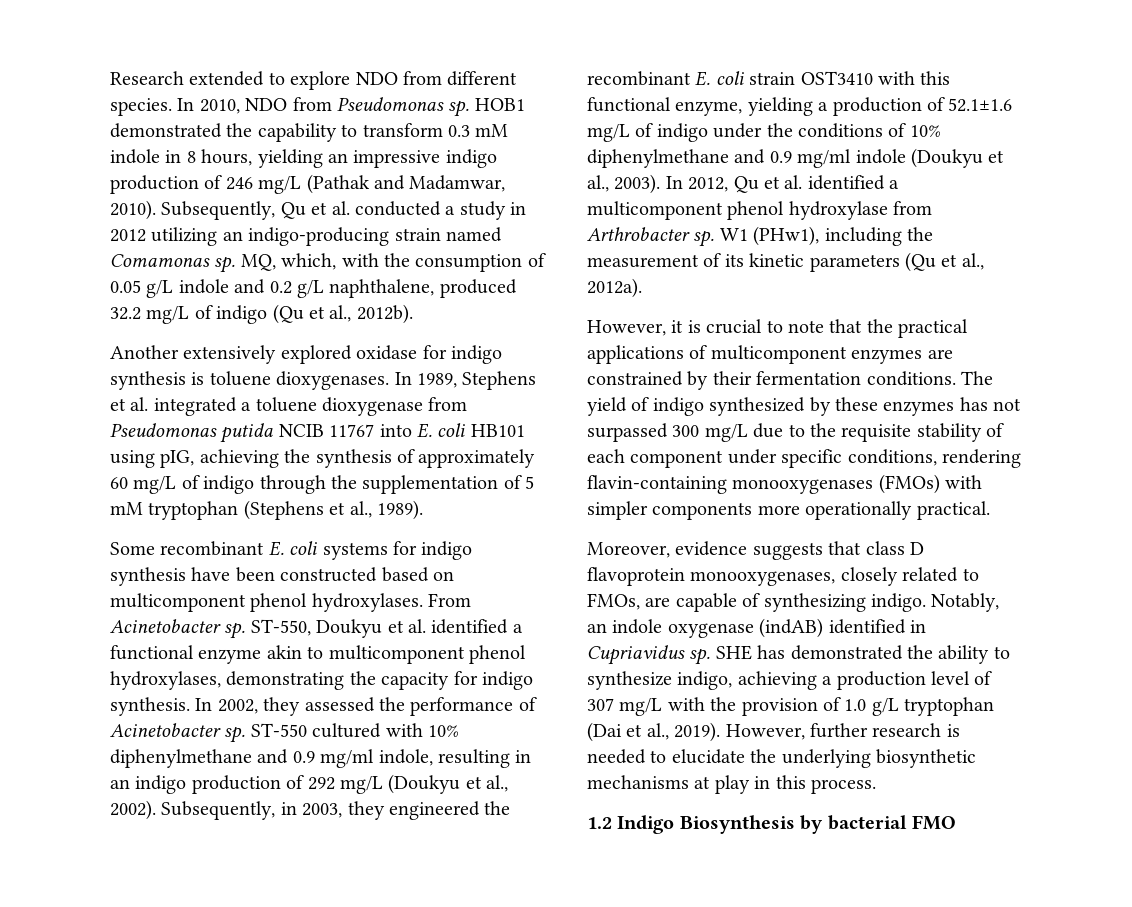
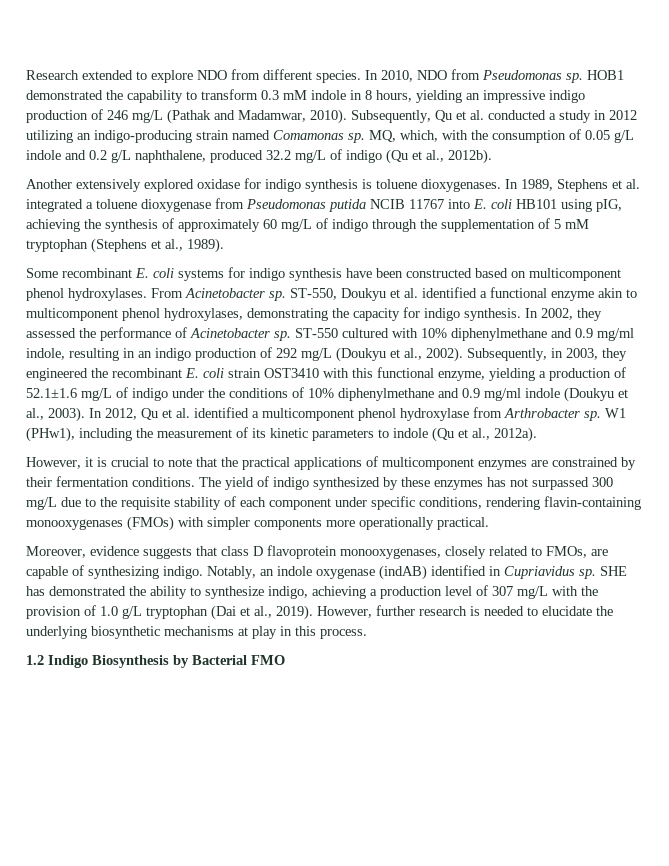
(900, 263) none -> [378,428,428,438] to indole
[827,815,907,830] bacterial -> [192,655,247,665] Bacterial

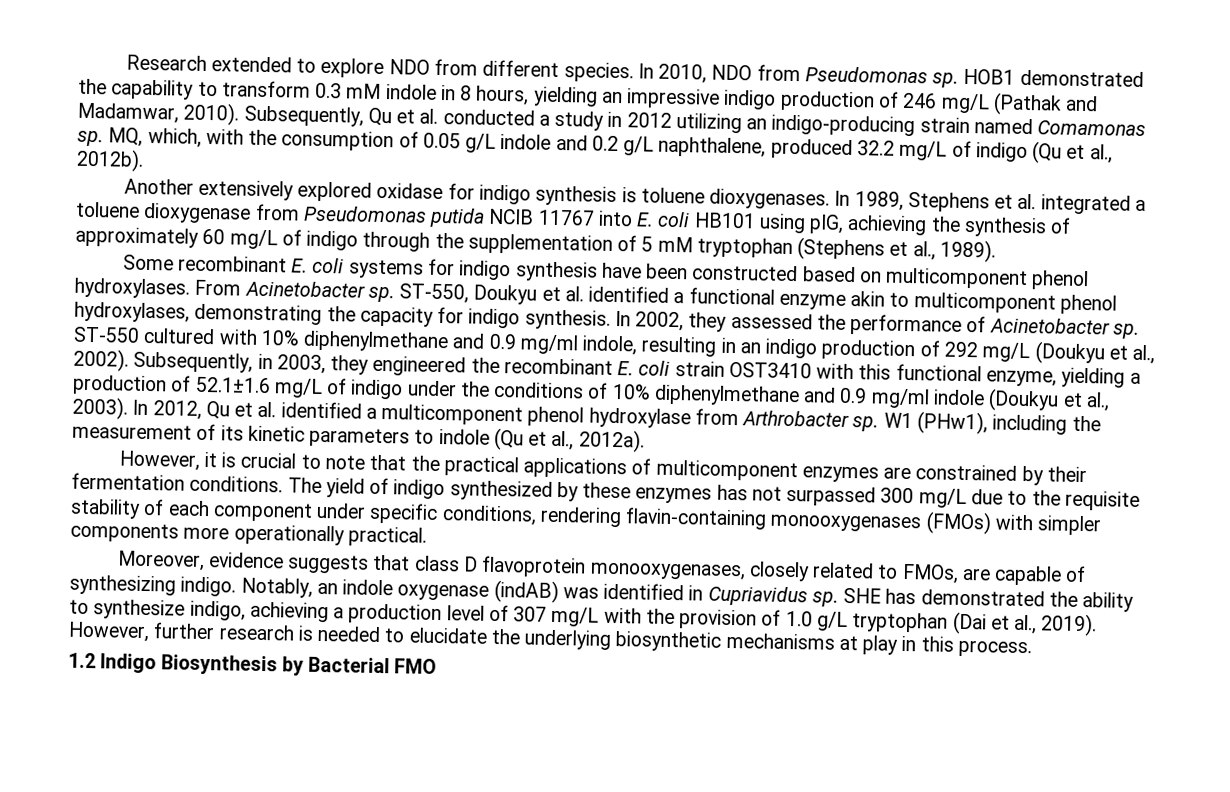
(427, 572) none -> [562,587,599,599] was

